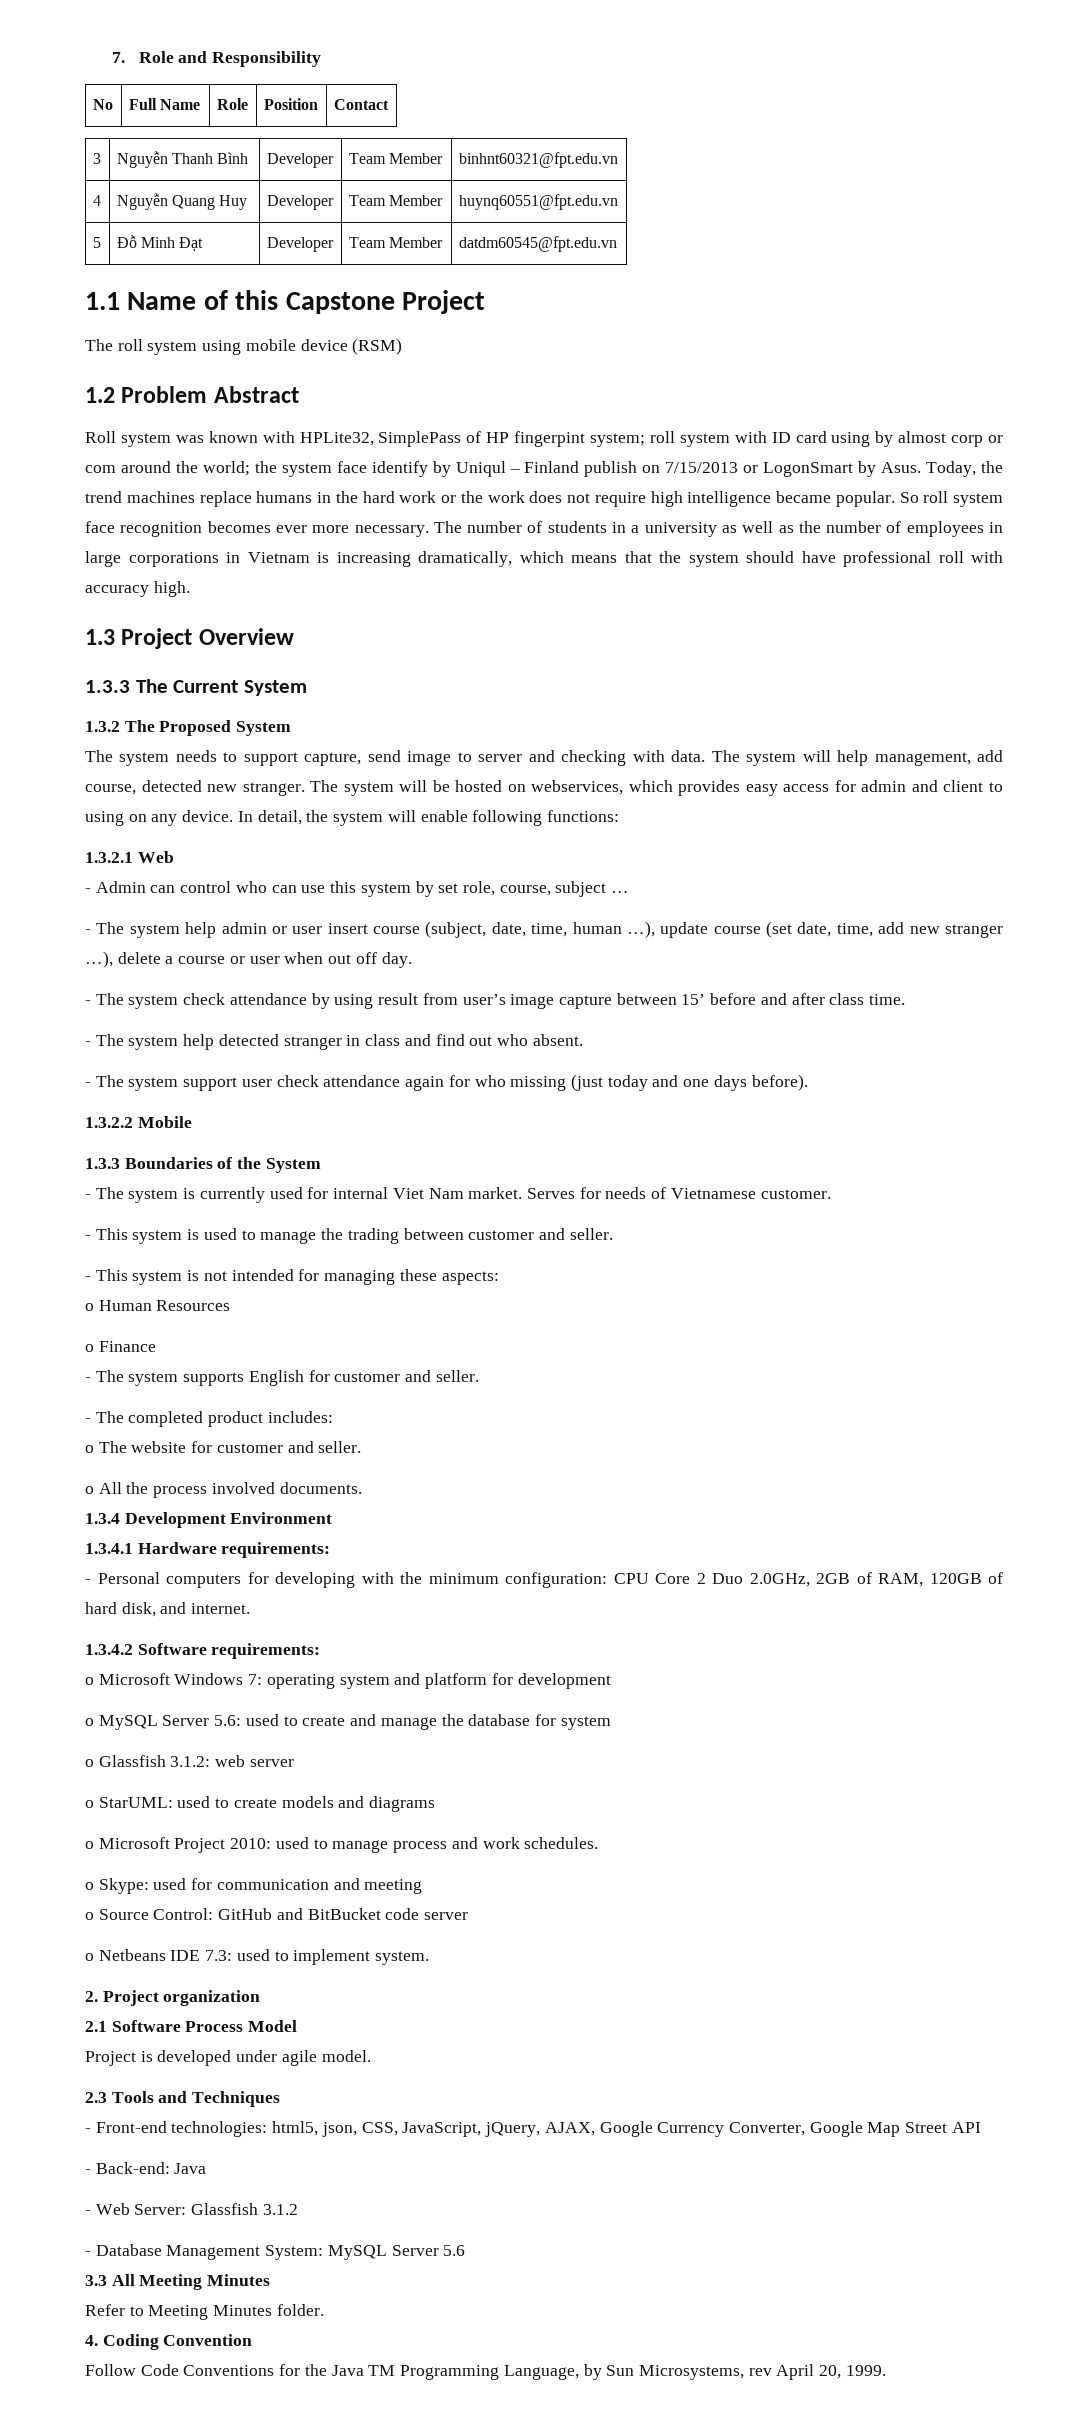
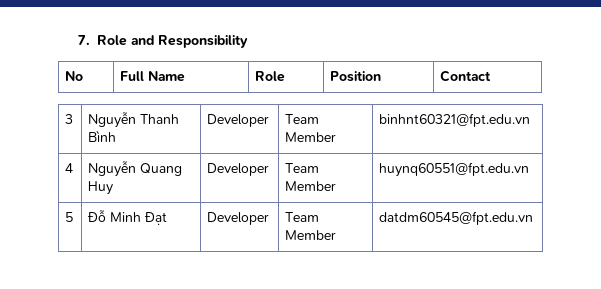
[85,290,486,314] [85,338,403,355] [85,386,299,403] [85,431,1003,447] [85,461,1004,477] [85,491,1003,507] [85,521,1003,537] [85,551,1003,567] [85,581,190,597] [85,628,294,649] [85,679,307,696] [85,720,292,736] [85,750,1004,766] [85,780,1003,796] [85,810,619,826] [85,851,174,863] [85,881,630,897] [85,921,1004,938] [85,951,412,968] [85,993,906,1009] [85,1034,583,1050] [85,1074,808,1091] [85,1116,192,1128] [85,1157,321,1173] [85,1187,831,1203] [85,1228,613,1244] [85,1269,499,1285] [85,1300,231,1311] [85,1341,156,1352] [85,1370,479,1386] [85,1411,333,1427] [85,1441,362,1453] [85,1482,362,1498] [85,1512,333,1528] [85,1542,331,1558] [85,1572,1003,1588] [85,1602,251,1617] [85,1643,321,1659] [85,1673,611,1689] [85,1714,611,1730] [85,1755,294,1767] [85,1796,436,1812] [85,1837,599,1853] [85,1878,423,1894] [85,1908,469,1920] [85,1949,430,1965] [85,1990,261,2006] [85,2020,298,2032] [85,2050,371,2066] [85,2091,281,2107] [85,2121,981,2137] [85,2162,207,2174] [85,2203,298,2215] [85,2244,466,2260] [85,2274,271,2290] [85,2304,324,2320] [85,2334,253,2350] [85,2364,886,2380] // 1.1 Name of this Capstone Project // The roll system using mobile device (RSM) // 1.2 Problem Abstract // Roll system was known with HPLite32, SimplePass of HP fingerpint system; roll system with ID card using by almost corp or com around the world; the system face identify by Uniqul – Finland publish on 7/15/2013 or LogonSmart by Asus. Today, the trend machines replace humans in the hard work or the work does not require high intelligence became popular. So roll system face recognition becomes ever more necessary. The number of students in a university as well as the number of employees in large corporations in Vietnam is increasing dramatically, which means that the system should have professional roll with accuracy high. // 1.3 Project Overview // 1.3.3 The Current System // 1.3.2 The Proposed System // The system needs to support capture, send image to server and checking with data. The system will help management, add course, detected new stranger. The system will be hosted on webservices, which provides easy access for admin and client to using on any device. In detail, the system will enable following functions: // 1.3.2.1 Web // - Admin can control who can use this system by set role, course, subject … // - The system help admin or user insert course (subject, date, time, human …), update course (set date, time, add new stranger …), delete a course or user when out off day. // - The system check attendance by using result from user’s image capture between 15’ before and after class time. // - The system help detected stranger in class and find out who absent. // - The system support user check attendance again for who missing (just today and one days before). // 1.3.2.2 Mobile // 1.3.3 Boundaries of the System // - The system is currently used for internal Viet Nam market. Serves for needs of Vietnamese customer. // - This system is used to manage the trading between customer and seller. // - This system is not intended for managing these aspects: // o Human Resources // o Finance // - The system supports English for customer and seller. // - The completed product includes: // o The website for customer and seller. // o All the process involved documents. // 1.3.4 Development Environment // 1.3.4.1 Hardware requirements: // - Personal computers for developing with the minimum configuration: CPU Core 2 Duo 2.0GHz, 2GB of RAM, 120GB of hard disk, and internet. // 1.3.4.2 Software requirements: // o Microsoft Windows 7: operating system and platform for development // o MySQL Server 5.6: used to create and manage the database for system // o Glassfish 3.1.2: web server // o StarUML: used to create models and diagrams // o Microsoft Project 2010: used to manage process and work schedules. // o Skype: used for communication and meeting // o Source Control: GitHub and BitBucket code server // o Netbeans IDE 7.3: used to implement system. // 2. Project organization // 2.1 Software Process Model // Project is developed under agile model. // 2.3 Tools and Techniques // - Front-end technologies: html5, json, CSS, JavaScript, jQuery, AJAX, Google Currency Converter, Google Map Street API // - Back-end: Java // - Web Server: Glassfish 3.1.2 // - Database Management System: MySQL Server 5.6 // 3.3 All Meeting Minutes // Refer to Meeting Minutes folder. // 4. Coding Convention // Follow Code Conventions for the Java TM Programming Language, by Sun Microsystems, rev April 20, 1999. -> (534, 218) none

